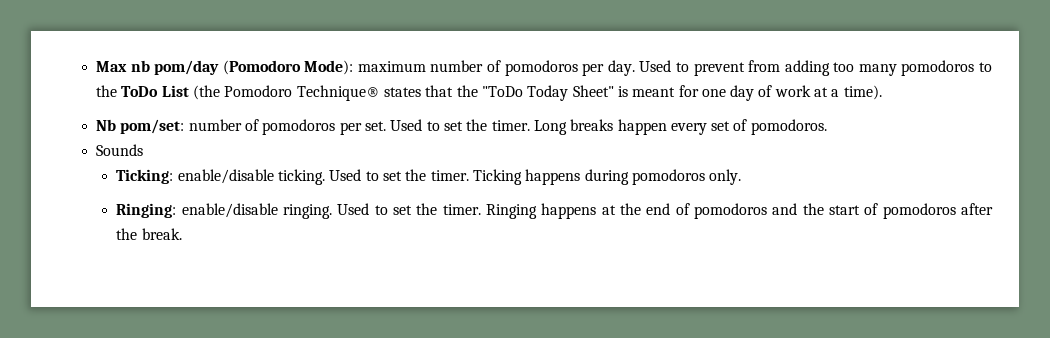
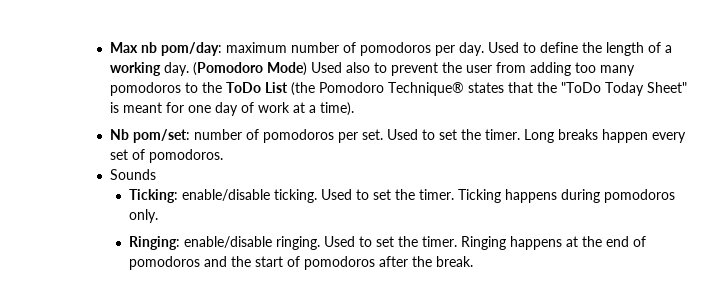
[154,60,354,75] pom/day (Pomodoro Mode): -> [160,42,222,56] pom/day:
[693,62,745,76] prevent -> [539,42,672,56] [109,62,492,76] define the length of a working day. (Pomodoro Mode) Used also to prevent the user

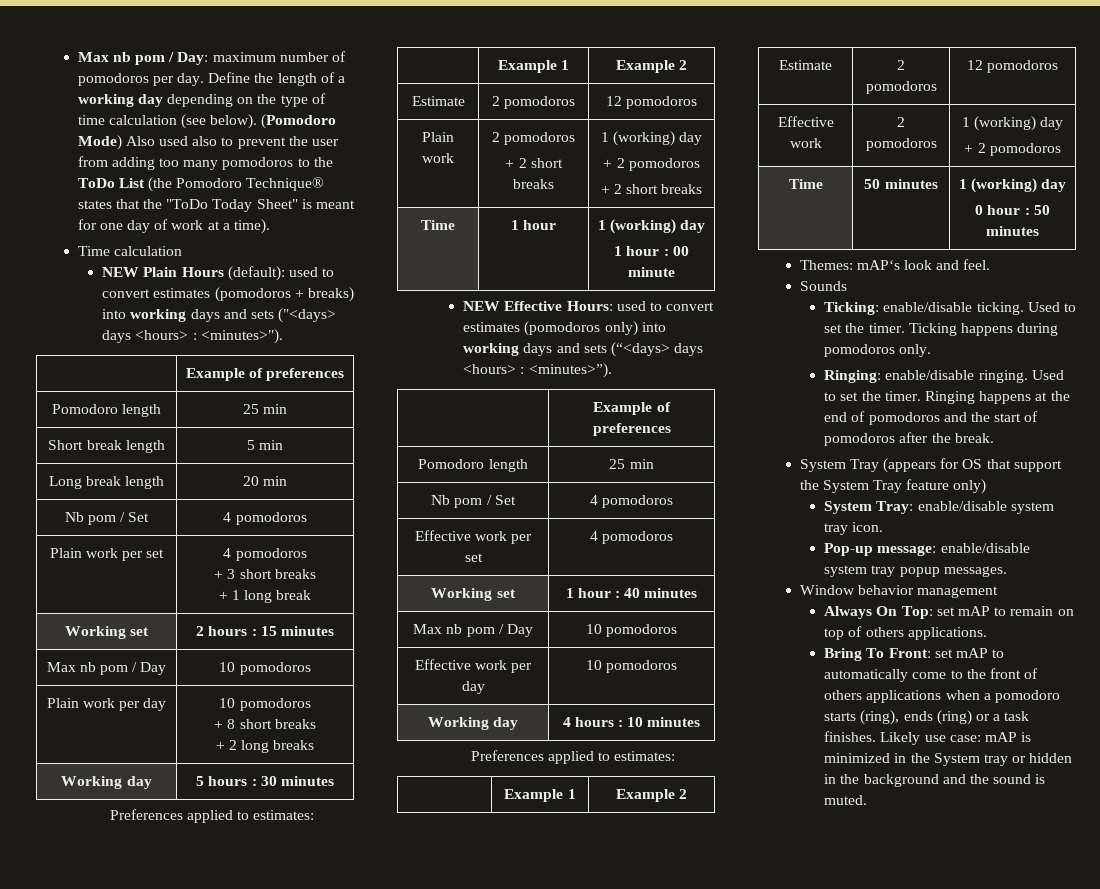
[109,42,222,56] Max nb pom/day: -> [77,52,209,65] Max nb pom / Day:
[487,42,578,53] Used to define -> [208,72,251,83] Define
[163,62,342,76] day. (Pomodoro Mode) Used -> [137,93,326,107] [77,114,337,129] [77,135,188,150] day depending on the type of time calculation (see below). (Pomodoro Mode) Also used
[109,129,686,143] [109,149,223,163] Nb pom/set: number of pomodoros per set. Used to set the timer. Long breaks happen every set of pomodoros. -> [77,246,182,256] [102,266,335,281] [102,287,354,302] [102,308,337,323] [102,329,283,344] [185,368,345,381] [51,404,162,417] [242,404,288,414] [48,440,165,453] [246,440,284,450] [48,476,165,489] [242,476,288,486] [64,512,150,525] [223,512,307,525] [49,548,165,561] [223,548,307,561] [214,569,316,579] [218,590,312,603] [64,626,150,639] [196,626,334,636] [46,662,167,675] [219,662,311,675] [46,698,167,711] [219,698,311,711] [214,719,316,729] [215,740,315,753] [61,776,152,789] [196,776,334,786] [109,809,315,823] [497,60,570,73] [615,60,688,73] [411,96,465,106] [491,96,576,109] [605,96,698,109] [422,132,454,142] [422,153,454,163] [491,132,576,145] [505,158,563,168] [513,179,554,189] [600,131,703,146] [603,158,700,171] [600,184,703,194] [421,220,455,230] [510,220,557,230] [597,219,706,234] [614,246,689,256] [628,267,675,277] [463,301,715,311] [463,321,666,336] [463,342,704,357] [463,363,612,378] [593,402,671,415] [592,423,671,436] [418,459,528,472] [609,459,654,469] [431,495,516,508] [589,495,674,508] [414,530,533,544] [464,553,483,562] [589,531,674,544] [431,588,516,601] [565,588,698,598] [413,624,533,637] [585,624,678,637] [414,659,533,673] [461,681,485,694] [585,660,678,673] [427,717,519,730] [562,717,701,727] [470,750,676,764] [504,789,576,802] [615,789,688,802] [779,60,832,70] [897,60,905,70] [865,81,937,94] [966,60,1059,73] [777,116,834,127] [789,138,822,148] [897,117,905,127] [865,138,937,151] [961,116,1064,131] [964,143,1061,156] [788,179,823,189] [864,179,938,189] [958,178,1067,193] [975,205,1050,215] [986,226,1039,236] [799,259,991,270] Time calculation // NEW Plain Hours (default): used to convert estimates (pomodoros + breaks) into working days and sets ("<days> days <hours> : <minutes>"). // | Example of preferences // Pomodoro length | 25 min // Short break length | 5 min // Long break length | 20 min // Nb pom / Set | 4 pomodoros // Plain work per set | 4 pomodoros // + 3 short breaks // + 1 long break // Working set | 2 hours : 15 minutes // Max nb pom / Day | 10 pomodoros // Plain work per day | 10 pomodoros // + 8 short breaks // + 2 long breaks // Working day | 5 hours : 30 minutes // Preferences applied to estimates: // | Example 1 | Example 2 // Estimate | 2 pomodoros | 12 pomodoros // Plain work | 2 pomodoros // + 2 short breaks | 1 (working) day // + 2 pomodoros // + 2 short breaks // Time | 1 hour | 1 (working) day // 1 hour : 00 minute // NEW Effective Hours: used to convert estimates (pomodoros only) into working days and sets (“<days> days <hours> : <minutes>”). // | Example of preferences // Pomodoro length | 25 min // Nb pom / Set | 4 pomodoros // Effective work per set | 4 pomodoros // Working set | 1 hour : 40 minutes // Max nb pom / Day | 10 pomodoros // Effective work per day | 10 pomodoros // Working day | 4 hours : 10 minutes // Preferences applied to estimates: // | Example 1 | Example 2 // Estimate | 2 pomodoros | 12 pomodoros // Effective work | 2 pomodoros | 1 (working) day // + 2 pomodoros // Time | 50 minutes | 1 (working) day // 0 hour : 50 minutes // Themes: mAP‘s look and feel.
(473, 261) none -> [799,458,1062,473] [799,479,987,494] [824,501,1054,514] [824,522,884,535] [824,543,1030,556] [824,565,1007,577] [799,585,998,598] [824,606,1074,619] [824,626,987,640] [824,648,1005,661] [824,668,1039,682] [824,690,1060,703] [824,710,1030,725] [824,731,1032,745] [824,753,1073,766] [824,774,1046,787] [824,795,868,805] // System Tray (appears for OS that support the System Tray feature only) // System Tray: enable/disable system tray icon. // Pop-up message: enable/disable system tray popup messages. // Window behavior management // Always On Top: set mAP to remain on top of others applications. // Bring To Front: set mAP to automatically come to the front of others applications when a pomodoro starts (ring), ends (ring) or a task finishes. Likely use case: mAP is minimized in the System tray or hidden in the background and the sound is muted.

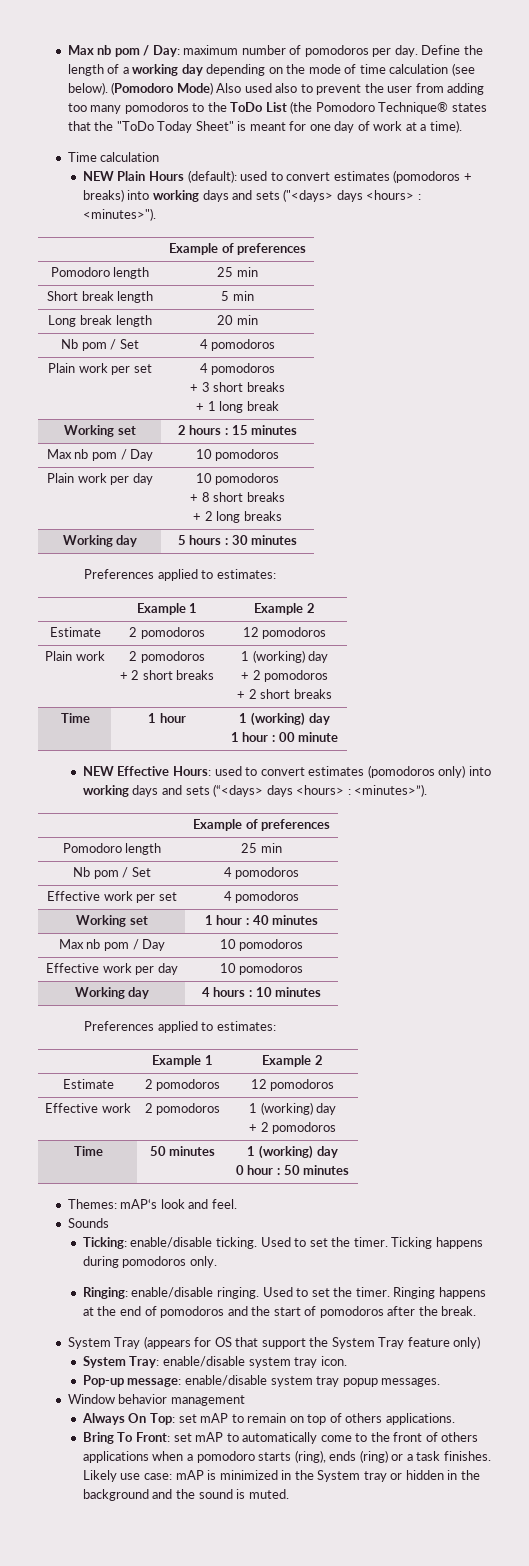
[280,95,308,107] type -> [308,64,341,74] mode

